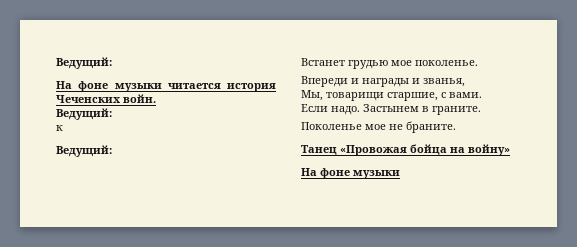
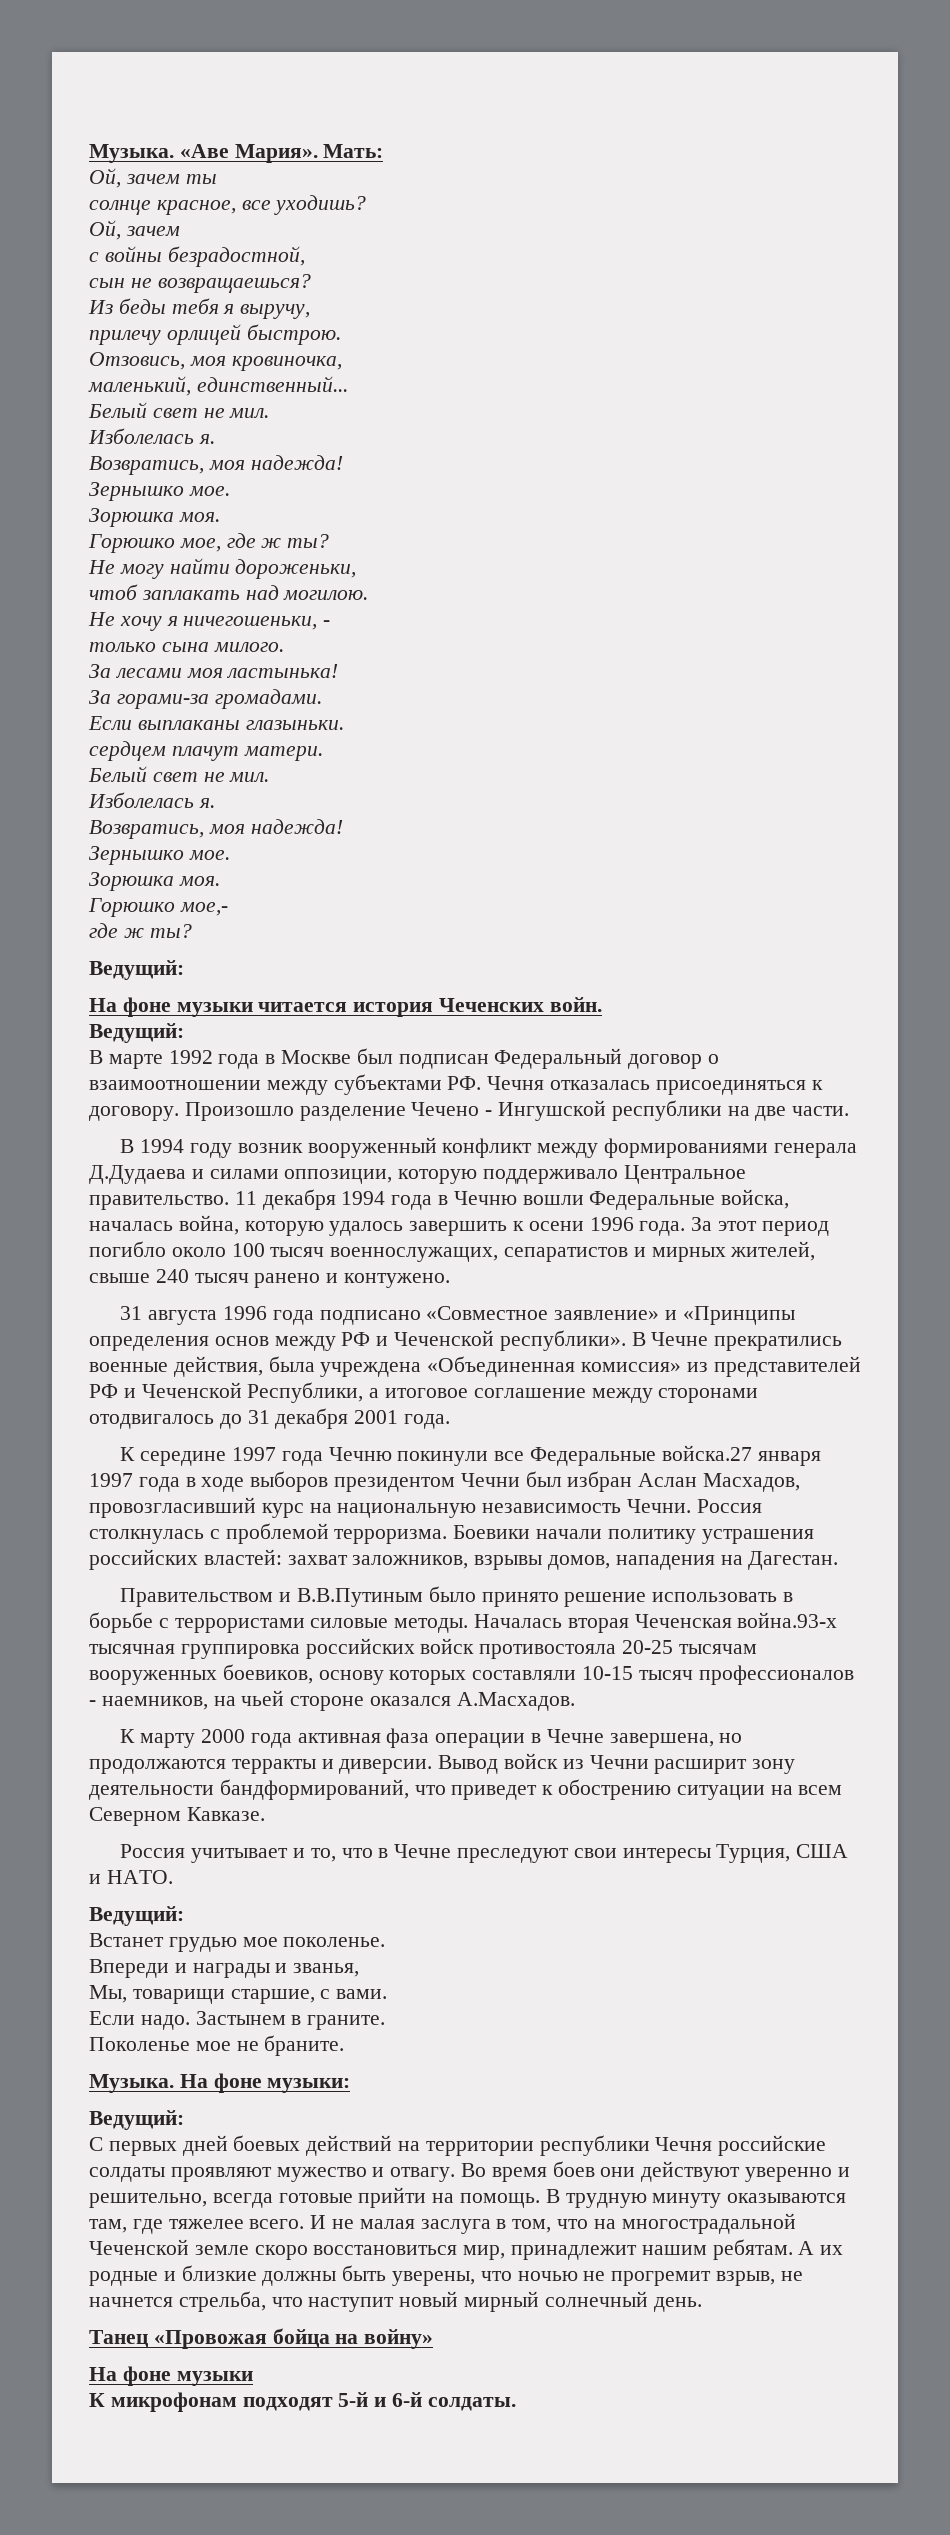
(56, 63) none -> [89,144,384,163] [89,168,217,188] [89,195,367,215] [89,220,180,240] [89,246,305,267] [89,274,311,293] [88,298,311,319] [89,324,341,345] [89,352,342,371] [88,376,348,396] [88,402,270,418] [88,428,215,444] [89,455,343,475] [89,482,230,501] [89,508,220,527] [88,533,330,553] [88,558,357,579] [89,584,369,600] [88,612,331,631] [89,642,284,652] [89,664,339,678] [89,689,322,709] [88,716,344,730] [89,741,323,761] [88,766,270,782] [88,792,215,808] [89,819,343,839] [89,846,230,865] [89,872,220,891] [88,898,228,917] [89,923,192,938] Музыка. «Аве Мария». Мать: // Ой, зачем ты // солнце красное, все уходишь? // Ой, зачем // с войны безрадостной, // сын не возвращаешься? // Из беды тебя я выручу, // прилечу орлицей быстрою. // Отзовись, моя кровиночка, // маленький, единственный... // Белый свет не мил. // Изболелась я. // Возвратись, моя надежда! // Зернышко мое. // Зорюшка моя. // Горюшко мое, где ж ты? // Не могу найти дороженьки, // чтоб заплакать над могилою. // Не хочу я ничегошеньки, - // только сына милого. // За лесами моя ластынька! // За горами-за громадами. // Если выплаканы глазыньки. // сердцем плачут матери. // Белый свет не мил. // Изболелась я. // Возвратись, моя надежда! // Зернышко мое. // Зорюшка моя. // Горюшко мое,- // где ж ты? //
[56,125,63,131] к -> [89,1048,720,1069] [89,1074,823,1095] [89,1100,850,1121] [120,1137,857,1158] [89,1165,746,1184] [89,1189,790,1210] [89,1215,829,1236] [89,1241,816,1262] [89,1269,451,1288] [120,1306,795,1325] [89,1330,843,1351] [89,1356,861,1377] [89,1382,759,1403] [89,1408,451,1429] [120,1445,821,1466] [89,1471,801,1492] [89,1497,762,1518] [89,1523,814,1544] [89,1549,839,1570] [120,1586,794,1607] [89,1612,838,1633] [89,1638,757,1659] [89,1664,854,1685] [89,1690,575,1711] [120,1728,743,1748] [89,1753,796,1774] [89,1779,843,1800] [89,1807,265,1826] [120,1844,849,1863] [89,1870,173,1884] В марте 1992 года в Москве был подписан Федеральный договор о взаимоотношении между субъектами РФ. Чечня отказалась присоединяться к договору. Произошло разделение Чечено - Ингушской республики на две части. // В 1994 году возник вооруженный конфликт между формированиями генерала Д.Дудаева и силами оппозиции, которую поддерживало Центральное правительство. 11 декабря 1994 года в Чечню вошли Федеральные войска, началась война, которую удалось завершить к осени 1996 года. За этот период погибло около 100 тысяч военнослужащих, сепаратистов и мирных жителей, свыше 240 тысяч ранено и контужено. // 31 августа 1996 года подписано «Совместное заявление» и «Принципы определения основ между РФ и Чеченской республики». В Чечне прекратились военные действия, была учреждена «Объединенная комиссия» из представителей РФ и Чеченской Республики, а итоговое соглашение между сторонами отодвигалось до 31 декабря 2001 года. // К середине 1997 года Чечню покинули все Федеральные войска.27 января 1997 года в ходе выборов президентом Чечни был избран Аслан Масхадов, провозгласивший курс на национальную независимость Чечни. Россия столкнулась с проблемой терроризма. Боевики начали политику устрашения российских властей: захват заложников, взрывы домов, нападения на Дагестан. // Правительством и В.В.Путиным было принято решение использовать в борьбе с террористами силовые методы. Началась вторая Чеченская война.93-х тысячная группировка российских войск противостояла 20-25 тысячам вооруженных боевиков, основу которых составляли 10-15 тысяч профессионалов - наемников, на чьей стороне оказался А.Масхадов. // К марту 2000 года активная фаза операции в Чечне завершена, но продолжаются терракты и диверсии. Вывод войск из Чечни расширит зону деятельности бандформирований, что приведет к обострению ситуации на всем Северном Кавказе. // Россия учитывает и то, что в Чечне преследуют свои интересы Турция, США и НАТО.
(456, 127) none -> [89,2073,351,2093] [89,2110,184,2130] [89,2135,827,2156] [89,2161,850,2182] [89,2187,847,2208] [89,2213,796,2234] [89,2239,844,2260] [89,2265,803,2286] [89,2291,702,2312] // Музыка. На фоне музыки: // Ведущий: // С первых дней боевых действий на территории республики Чечня российские солдаты проявляют мужество и отвагу. Во время боев они действуют уверенно и решительно, всегда готовые прийти на помощь. В трудную минуту оказываются там, где тяжелее всего. И не малая заслуга в том, что на многострадальной Чеченской земле скоро восстановиться мир, принадлежит нашим ребятам. А их родные и близкие должны быть уверены, что ночью не прогремит взрыв, не начнется стрельба, что наступит новый мирный солнечный день.
(400, 174) none -> [89,2392,516,2412] // К микрофонам подходят 5-й и 6-й солдаты.

